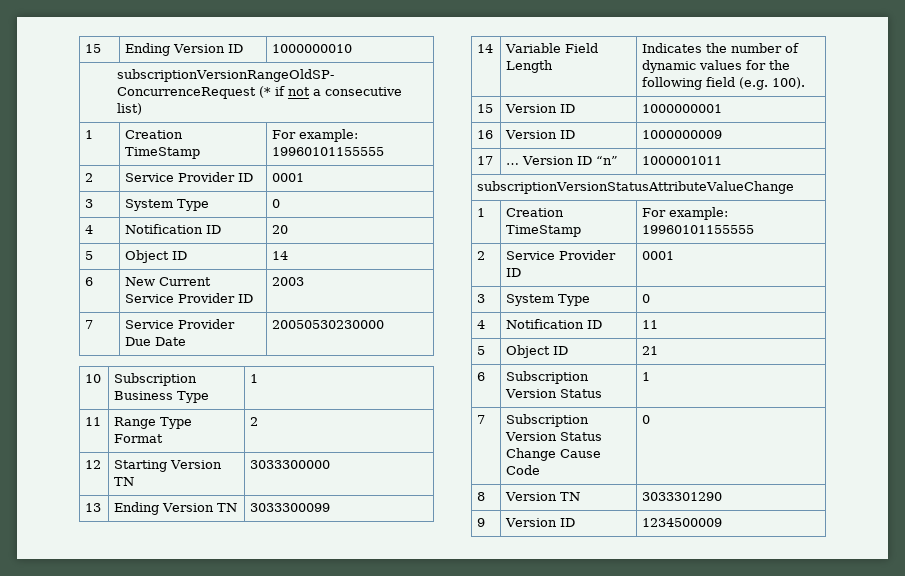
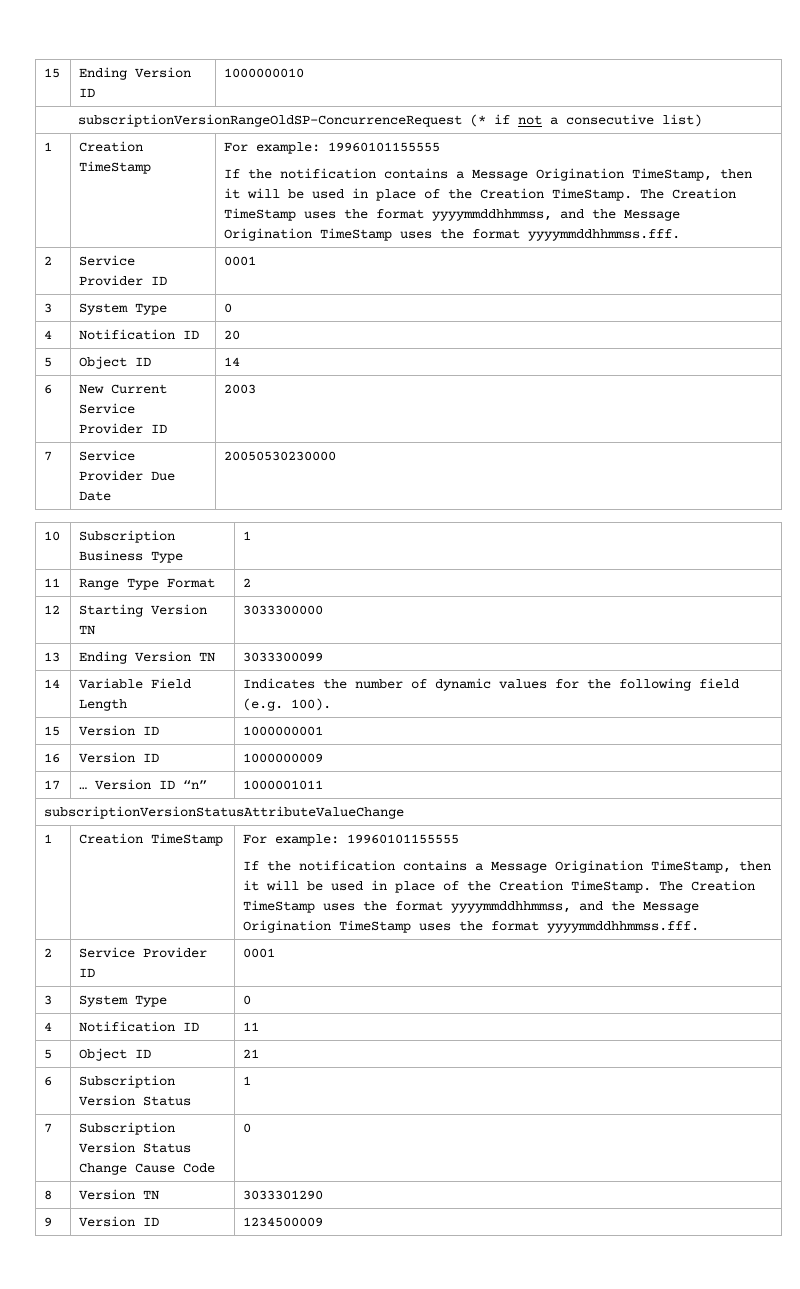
(385, 151) none -> [224,168,753,181] [224,188,737,201] [224,208,681,221] [224,228,681,241] // If the notification contains a Message Origination TimeStamp, then it will be used in place of the Creation TimeStamp. The Creation TimeStamp uses the format yyyymmddhhmmss, and the Message Origination TimeStamp uses the format yyyymmddhhmmss.fff.
(755, 229) none -> [243,860,772,873] [243,880,756,893] [243,900,700,913] [243,920,700,933] // If the notification contains a Message Origination TimeStamp, then it will be used in place of the Creation TimeStamp. The Creation TimeStamp uses the format yyyymmddhhmmss, and the Message Origination TimeStamp uses the format yyyymmddhhmmss.fff.

